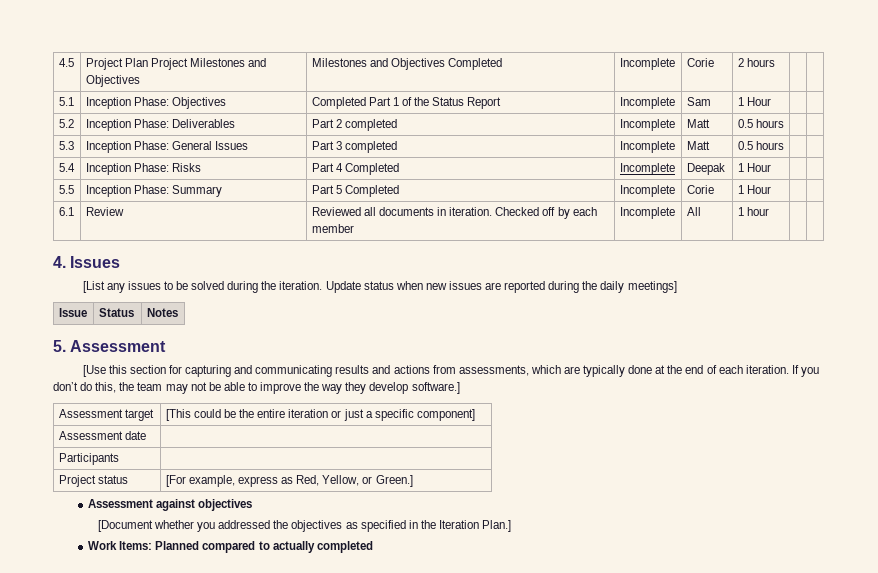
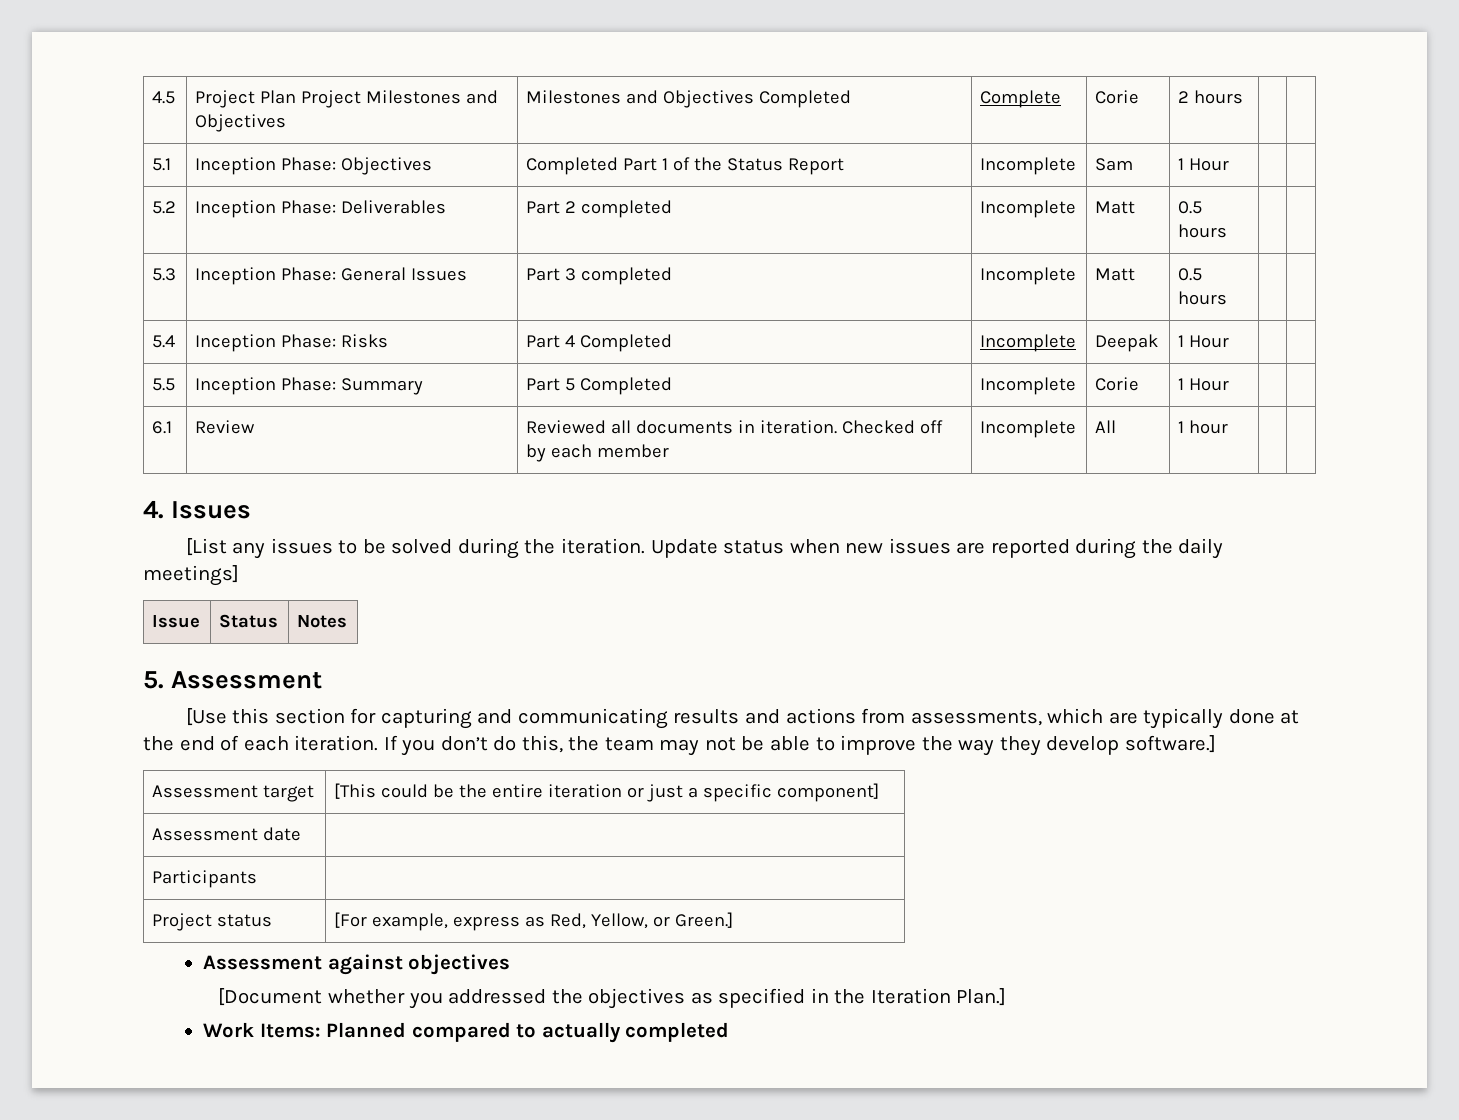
[619,58,675,70] Incomplete -> [980,90,1062,108] Complete

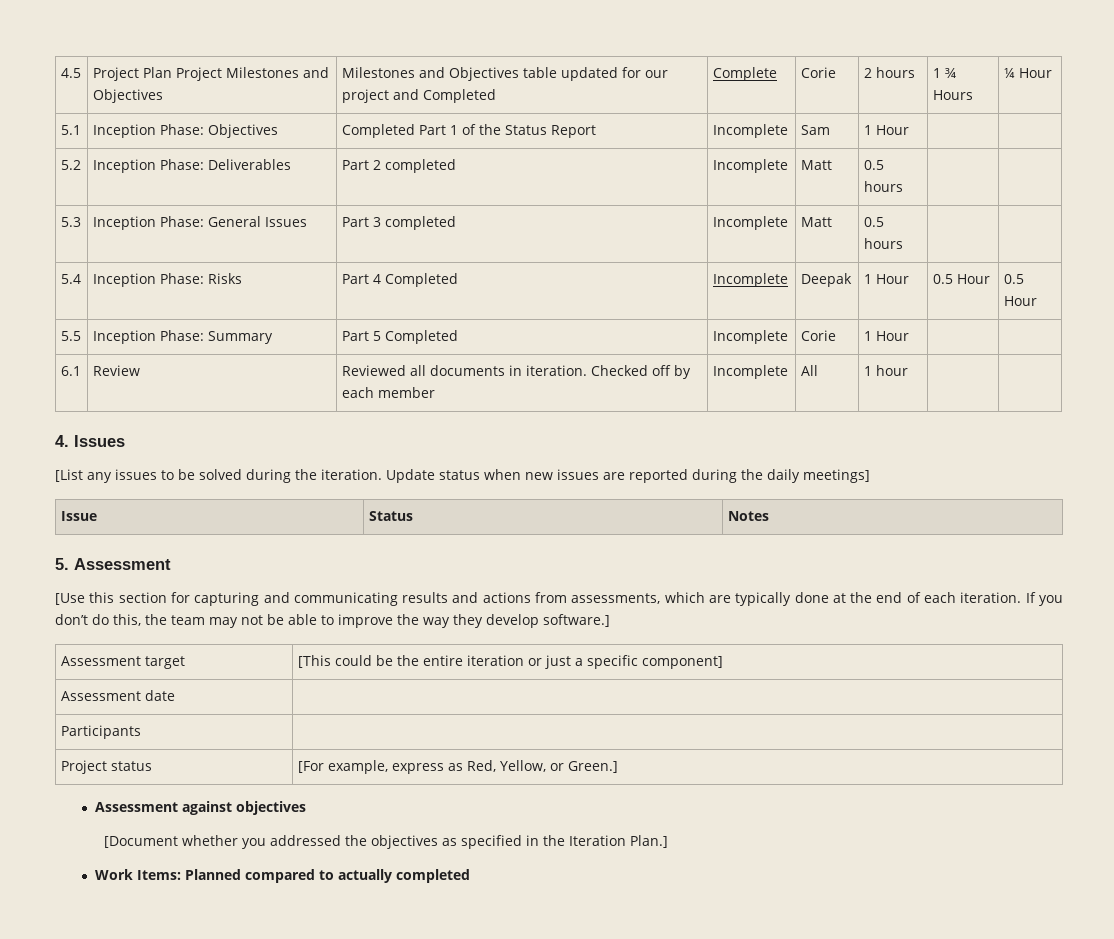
(755, 99) none -> [522,67,668,81] [341,89,419,103] table updated for our project and
(1244, 97) | -> [932,68,956,78] [932,90,973,100] [1003,68,1052,78] 1 ¾ Hours | ¼ Hour
(1230, 341) | -> [932,274,990,284] [1003,274,1024,284] [1003,296,1037,306] 0.5 Hour | 0.5 Hour

